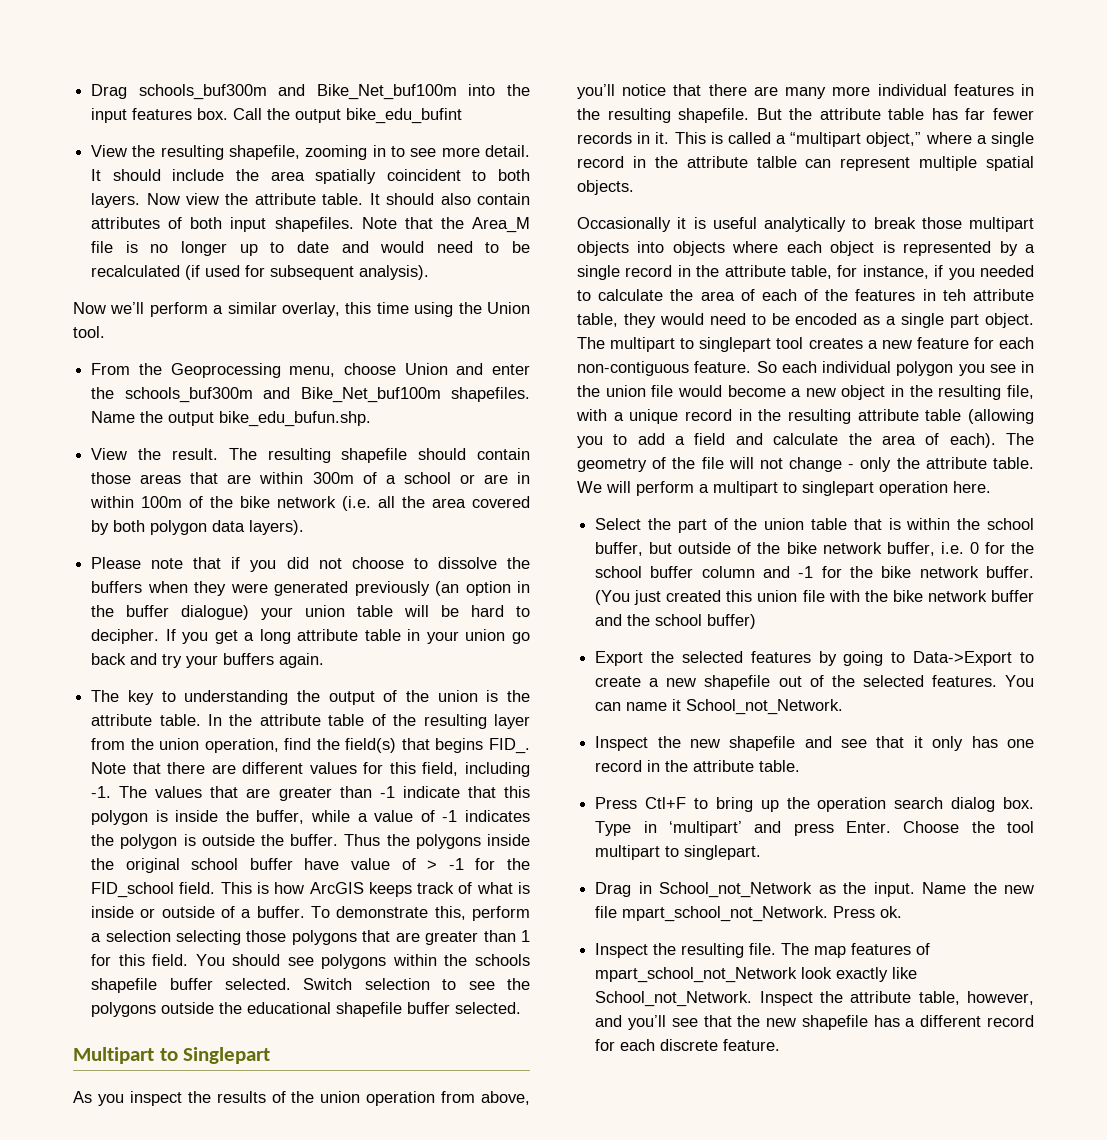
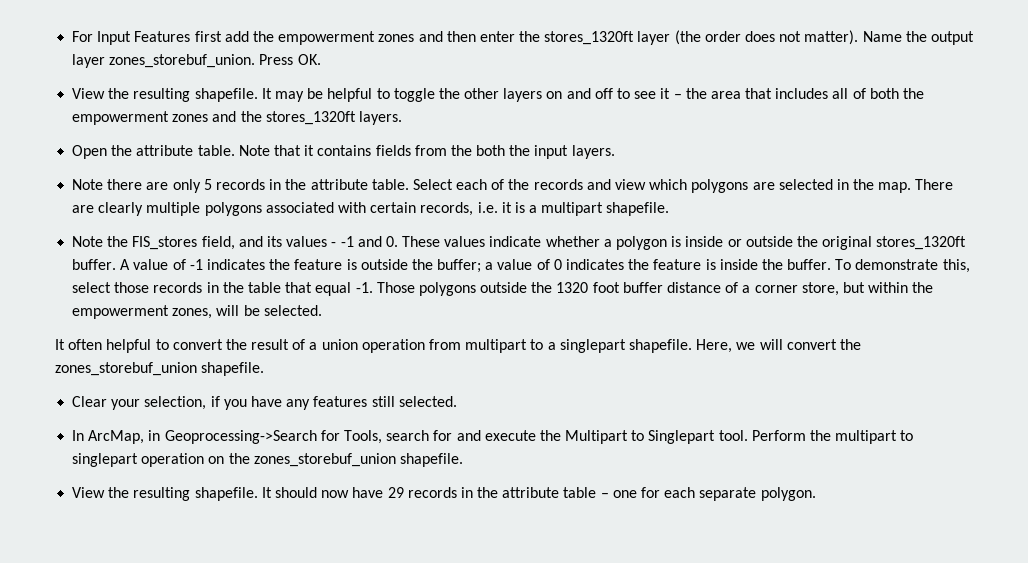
[91,84,530,100] [91,108,463,124] [91,145,530,160] [91,169,530,184] [91,193,531,208] [91,217,530,233] [91,241,530,256] [91,265,430,280] [73,302,530,317] [73,326,105,338] [91,363,530,378] [91,387,530,403] [91,411,372,427] [91,448,530,463] [91,472,530,484] [90,496,531,511] [91,520,305,535] [91,557,530,572] [91,581,530,596] [91,605,531,620] [91,629,531,644] [91,653,325,668] [91,690,530,705] [91,714,531,729] [91,738,530,754] [91,762,530,777] [91,786,530,801] [91,810,368,825] Drag schools_buf300m and Bike_Net_buf100m into the input features box. Call the output bike_edu_bufint // View the resulting shapefile, zooming in to see more detail. It should include the area spatially coincident to both layers. Now view the attribute table. It should also contain attributes of both input shapefiles. Note that the Area_M file is no longer up to date and would need to be recalculated (if used for subsequent analysis). // Now we’ll perform a similar overlay, this time using the Union tool. // From the Geoprocessing menu, choose Union and enter the schools_buf300m and Bike_Net_buf100m shapefiles. Name the output bike_edu_bufun.shp. // View the result. The resulting shapefile should contain those areas that are within 300m of a school or are in within 100m of the bike network (i.e. all the area covered by both polygon data layers). // Please note that if you did not choose to dissolve the buffers when they were generated previously (an option in the buffer dialogue) your union table will be hard to decipher. If you get a long attribute table in your union go back and try your buffers again. // The key to understanding the output of the union is the attribute table. In the attribute table of the resulting layer from the union operation, find the field(s) that begins FID_. Note that there are different values for this field, including -1. The values that are greater than -1 indicate that this polygon is inside the buffer, while a -> [72,30,974,45] [72,54,321,68] [72,88,925,102] [72,111,402,125] [72,145,615,159] [72,179,954,193] [72,202,670,216] [72,236,967,250] [72,259,131,270] For Input Features first add the empowerment zones and then enter the stores_1320ft layer (the order does not matter). Name the output layer zones_storebuf_union. Press OK. // View the resulting shapefile. It may be helpful to toggle the other layers on and off to see it – the area that includes all of both the empowerment zones and the stores_1320ft layers. // Open the attribute table. Note that it contains fields from the both the input layers. // Note there are only 5 records in the attribute table. Select each of the records and view which polygons are selected in the map. There are clearly multiple polygons associated with certain records, i.e. it is a multipart shapefile. // Note the FIS_stores field, and its values - -1 and 0. These values indicate whether a polygon is inside or outside the original stores_1320ft buffer. A
[120,834,178,849] polygon -> [294,259,343,270] feature
[290,834,531,849] [91,858,530,873] [91,882,531,898] [91,906,530,921] [91,930,531,945] [91,954,530,969] [91,978,530,993] [91,1002,522,1017] [73,1047,271,1064] [73,1091,530,1106] [577,84,1034,99] [577,108,1034,123] [577,132,1034,147] [577,156,1034,171] [577,180,634,195] [577,217,1034,232] [577,241,1035,256] [577,265,1034,280] [577,289,1034,301] [577,313,1034,328] [577,337,1034,352] [577,361,1034,376] [577,385,1034,400] [576,409,1034,424] [577,433,1034,448] [577,457,1034,472] [577,481,991,496] [595,518,1034,533] [595,542,1034,556] [595,566,1034,578] [595,590,1034,605] [595,614,757,629] [595,651,1034,666] [595,675,1034,690] [595,699,844,715] [595,736,1034,751] [595,760,801,772] [595,797,1034,812] [595,821,1034,836] [595,845,762,860] [595,882,1034,898] [595,906,903,922] [595,943,931,958] [595,967,918,983] [595,991,1034,1007] [595,1015,1034,1030] [595,1039,781,1051] buffer. Thus the polygons inside the original school buffer have value of > -1 for the FID_school field. This is how ArcGIS keeps track of what is inside or outside of a buffer. To demonstrate this, perform a selection selecting those polygons that are greater than 1 for this field. You should see polygons within the schools shapefile buffer selected. Switch selection to see the polygons outside the educational shapefile buffer selected. // Multipart to Singlepart // As you inspect the results of the union operation from above, you’ll notice that there are many more individual features in the resulting shapefile. But the attribute table has far fewer records in it. This is called a “multipart object,” where a single record in the attribute talble can represent multiple spatial objects. // Occasionally it is useful analytically to break those multipart objects into objects where each object is represented by a single record in the attribute table, for instance, if you needed to calculate the area of each of the features in teh attribute table, they would need to be encoded as a single part object. The multipart to singlepart tool creates a new feature for each non-contiguous feature. So each individual polygon you see in the union file would become a new object in the resulting file, with a unique record in the resulting attribute table (allowing you to add a field and calculate the area of each). The geometry of the file will not change - only the attribute table. We will perform a multipart to singlepart operation here. // Select the part of the union table that is within the school buffer, but outside of the bike network buffer, i.e. 0 for the school buffer column and -1 for the bike network buffer. (You just created this union file with the bike network buffer and the school buffer) // Export the selected features by going to Data->Export to create a new shapefile out of the selected features. You can name it School_not_Network. // Inspect the new shapefile and see that it only has one record in the attribute table. // Press Ctl+F to bring up the operation search dialog box. Type in ‘multipart’ and press Enter. Choose the tool multipart to singlepart. // Drag in School_not_Network as the input. Name the new file mpart_school_not_Network. Press ok. // Inspect the resulting file. The map features of mpart_school_not_Network look exactly like School_not_Network. Inspect the attribute table, however, and you’ll see that the new shapefile has a different record for each discrete feature. -> [437,259,970,273] [72,282,934,296] [72,305,322,319] [55,339,861,353] [55,362,265,376] [72,396,457,410] [72,430,914,444] [72,453,463,467] [72,487,816,501] buffer; a value of 0 indicates the feature is inside the buffer. To demonstrate this, select those records in the table that equal -1. Those polygons outside the 1320 foot buffer distance of a corner store, but within the empowerment zones, will be selected. // It often helpful to convert the result of a union operation from multipart to a singlepart shapefile. Here, we will convert the zones_storebuf_union shapefile. // Clear your selection, if you have any features still selected. // In ArcMap, in Geoprocessing->Search for Tools, search for and execute the Multipart to Singlepart tool. Perform the multipart to singlepart operation on the zones_storebuf_union shapefile. // View the resulting shapefile. It should now have 29 records in the attribute table – one for each separate polygon.

